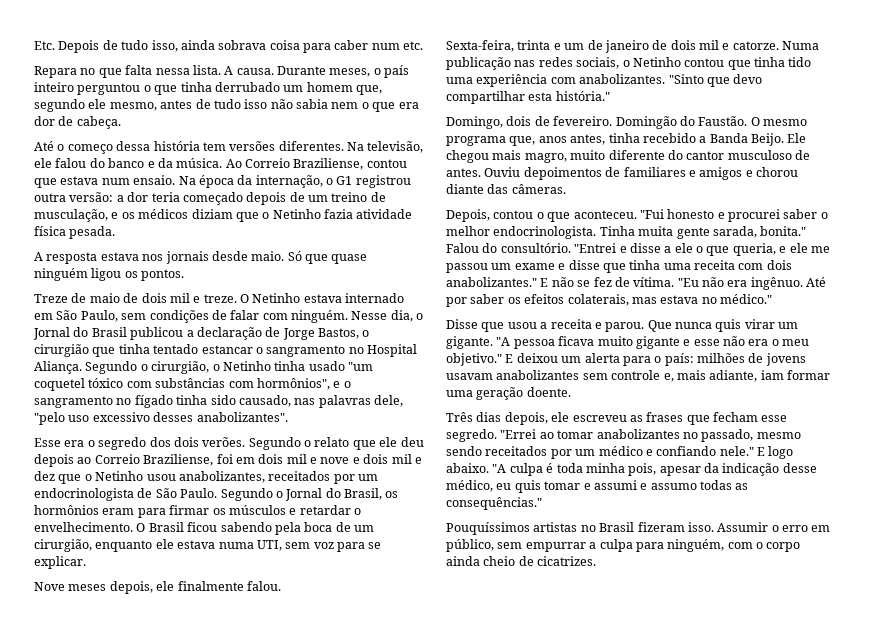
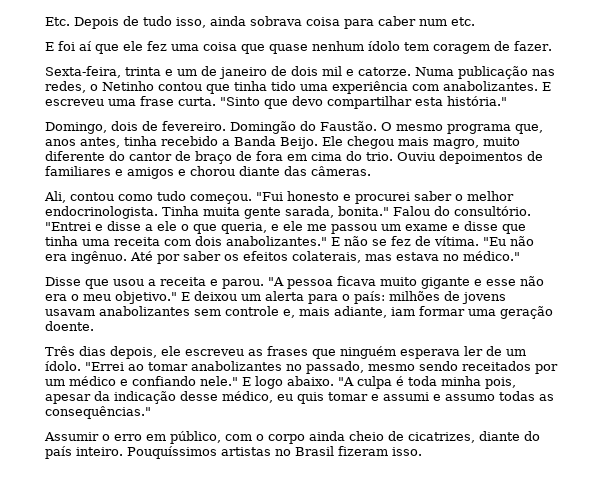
[34,65,410,78] [34,82,382,95] [34,99,419,112] [34,116,121,129] [34,141,424,154] [34,158,407,170] [34,175,411,188] [34,192,386,205] [34,209,413,222] [34,226,116,239] [34,251,368,264] [34,268,185,281] [34,293,405,303] [34,310,424,323] [33,327,370,340] [34,344,417,357] [34,361,373,374] [34,378,351,391] [34,395,403,408] [34,412,288,425] [34,437,424,450] [34,454,422,467] [34,471,378,484] [34,488,399,501] [34,505,361,518] [34,522,374,535] [34,539,382,552] [34,556,86,569] [34,581,281,594] Repara no que falta nessa lista. A causa. Durante meses, o país inteiro perguntou o que tinha derrubado um homem que, segundo ele mesmo, antes de tudo isso não sabia nem o que era dor de cabeça. // Até o começo dessa história tem versões diferentes. Na televisão, ele falou do banco e da música. Ao Correio Braziliense, contou que estava num ensaio. Na época da internação, o G1 registrou outra versão: a dor teria começado depois de um treino de musculação, e os médicos diziam que o Netinho fazia atividade física pesada. // A resposta estava nos jornais desde maio. Só que quase ninguém ligou os pontos. // Treze de maio de dois mil e treze. O Netinho estava internado em São Paulo, sem condições de falar com ninguém. Nesse dia, o Jornal do Brasil publicou a declaração de Jorge Bastos, o cirurgião que tinha tentado estancar o sangramento no Hospital Aliança. Segundo o cirurgião, o Netinho tinha usado "um coquetel tóxico com substâncias com hormônios", e o sangramento no fígado tinha sido causado, nas palavras dele, "pelo uso excessivo desses anabolizantes". // Esse era o segredo dos dois verões. Segundo o relato que ele deu depois ao Correio Braziliense, foi em dois mil e nove e dois mil e dez que o Netinho usou anabolizantes, receitados por um endocrinologista de São Paulo. Segundo o Jornal do Brasil, os hormônios eram para firmar os músculos e retardar o envelhecimento. O Brasil ficou sabendo pela boca de um cirurgião, enquanto ele estava numa UTI, sem voz para se explicar. // Nove meses depois, ele finalmente falou. -> [45,41,552,54] E foi aí que ele fez uma coisa que quase nenhum ídolo tem coragem de fazer.
[538,57,620,69] redes sociais, -> [45,81,86,93] redes,
(666, 79) none -> [542,82,551,91] [45,96,216,106] E escreveu uma frase curta.
[727,150,810,160] [446,168,481,177] musculoso de antes. -> [175,151,393,164] de braço de fora em cima do trio.
[446,209,637,222] Depois, contou o que aconteceu. -> [44,191,252,204] Ali, contou como tudo começou.
[647,319,799,332] [446,336,493,349] Que nunca quis virar um gigante. -> (264, 284) none
[713,412,788,422] [446,429,497,442] fecham esse segredo. -> [340,346,526,359] [45,361,81,371] ninguém esperava ler de um ídolo.
(542, 503) none -> [44,431,540,444] [45,446,123,459] Assumir o erro em público, com o corpo ainda cheio de cicatrizes, diante do país inteiro.
[717,522,831,532] [446,539,801,552] [446,556,597,566] Assumir o erro em público, sem empurrar a culpa para ninguém, com o corpo ainda cheio de cicatrizes. -> (422, 451) none

